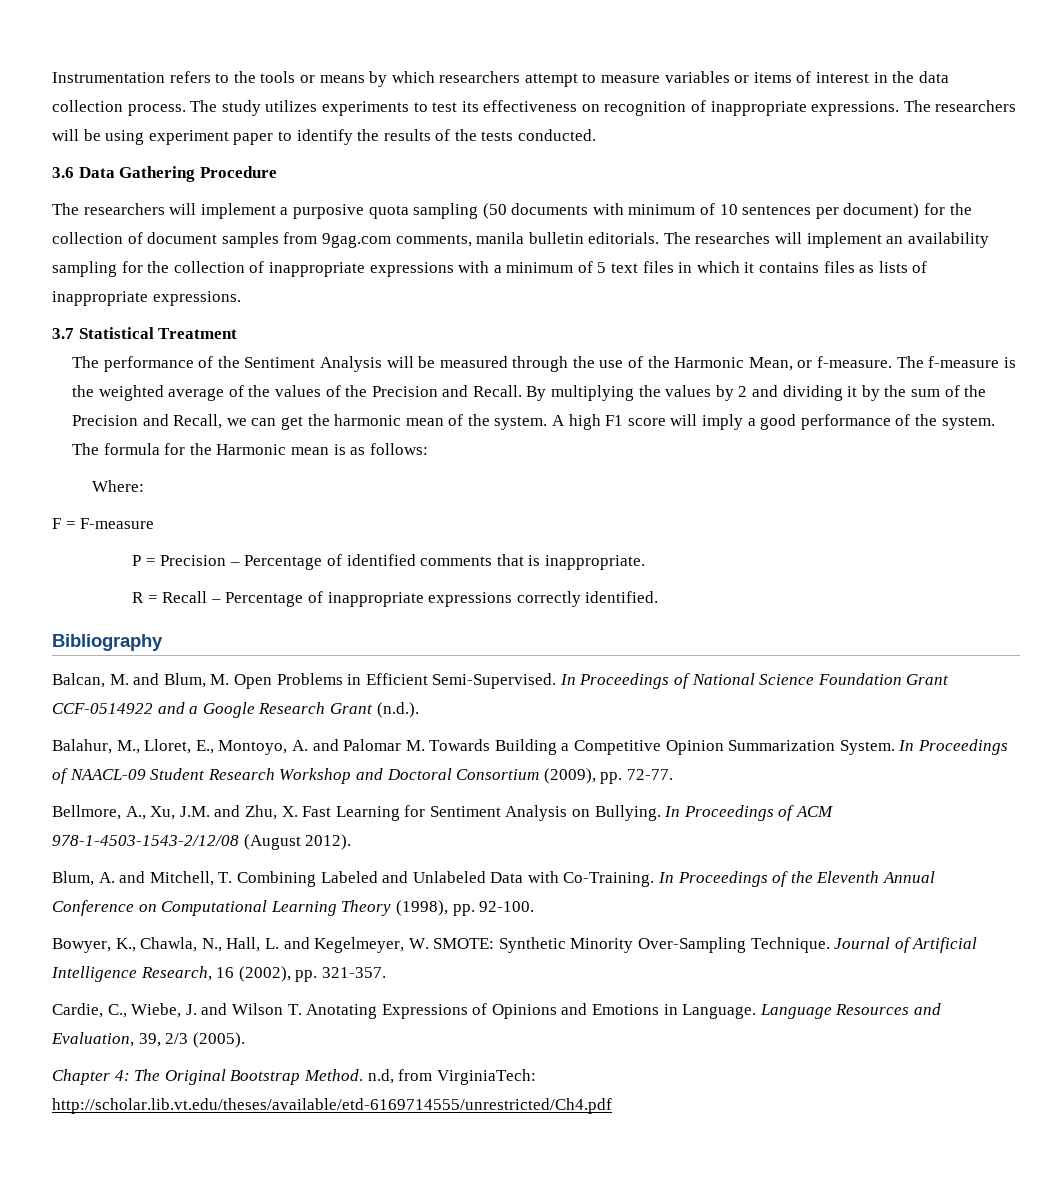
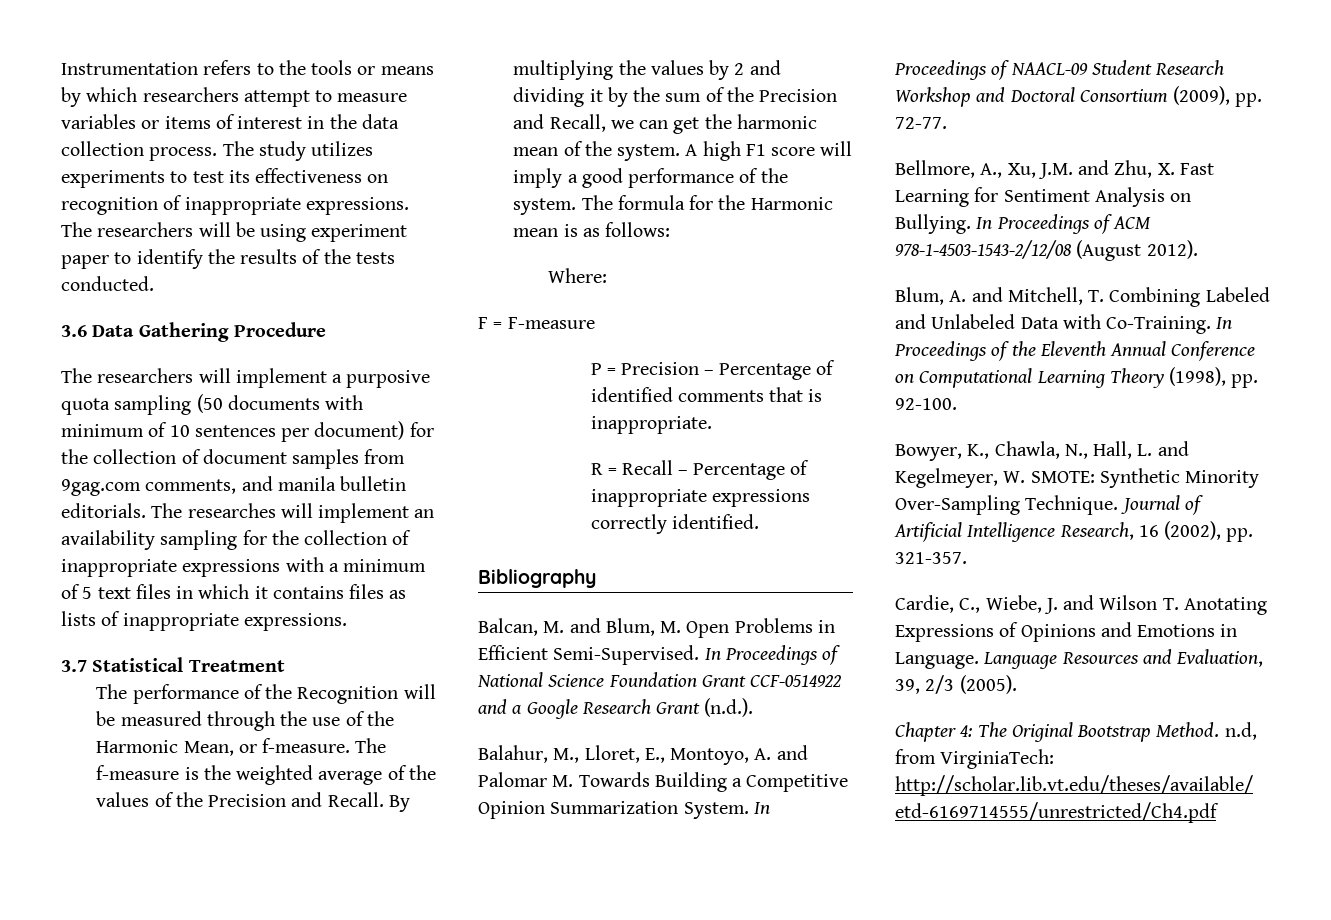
(472, 240) none -> [241,476,273,491] and
[244,356,382,372] Sentiment Analysis -> [297,686,399,704] Recognition

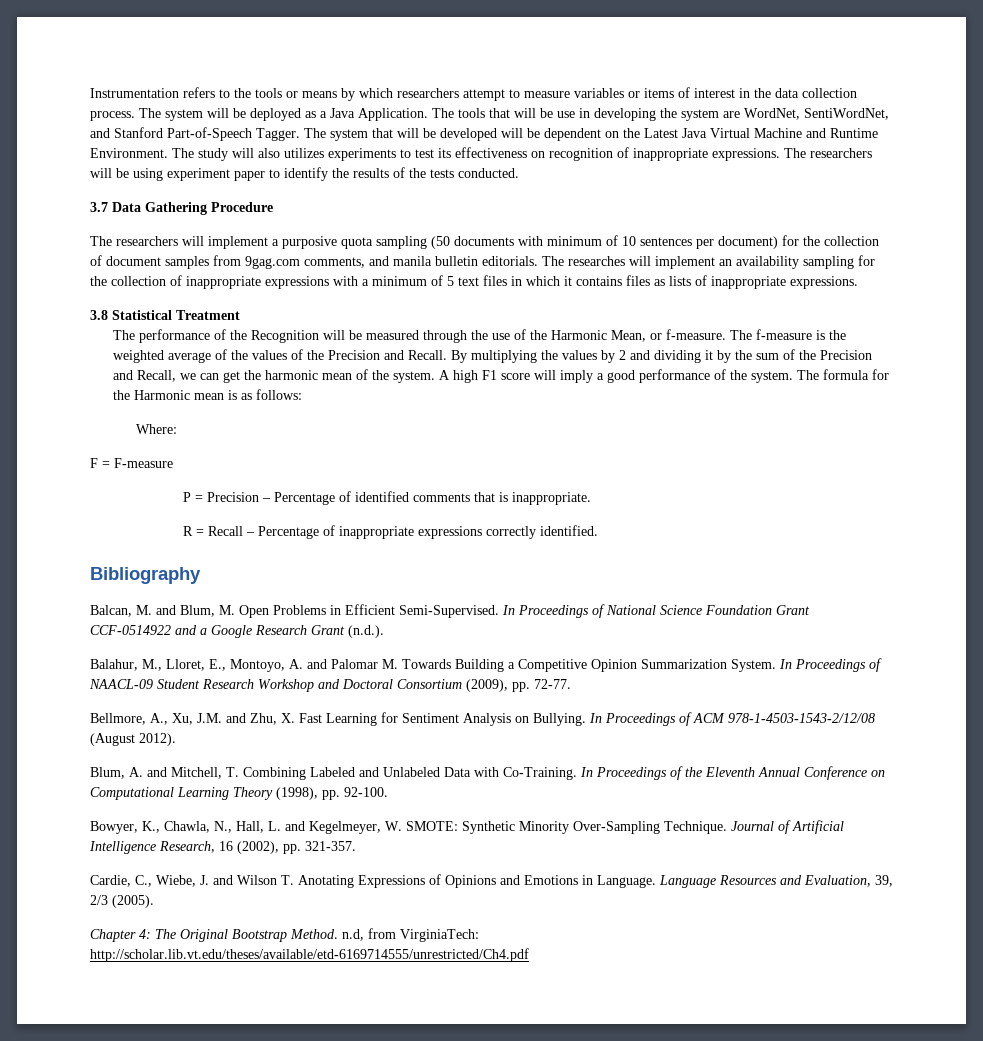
[258,141,306,161] study -> [165,108,889,121] [90,127,878,141] [90,148,280,161] system will be deployed as a Java Application. The tools that will be use in developing the system are WordNet, SentiWordNet, and Stanford Part-of-Speech Tagger. The system that will be developed will be dependent on the Latest Java Virtual Machine and Runtime Environment. The study will also
[61,325,87,337] 3.6 -> [90,202,108,212] 3.7
[61,660,87,672] 3.7 -> [90,310,108,320] 3.8

